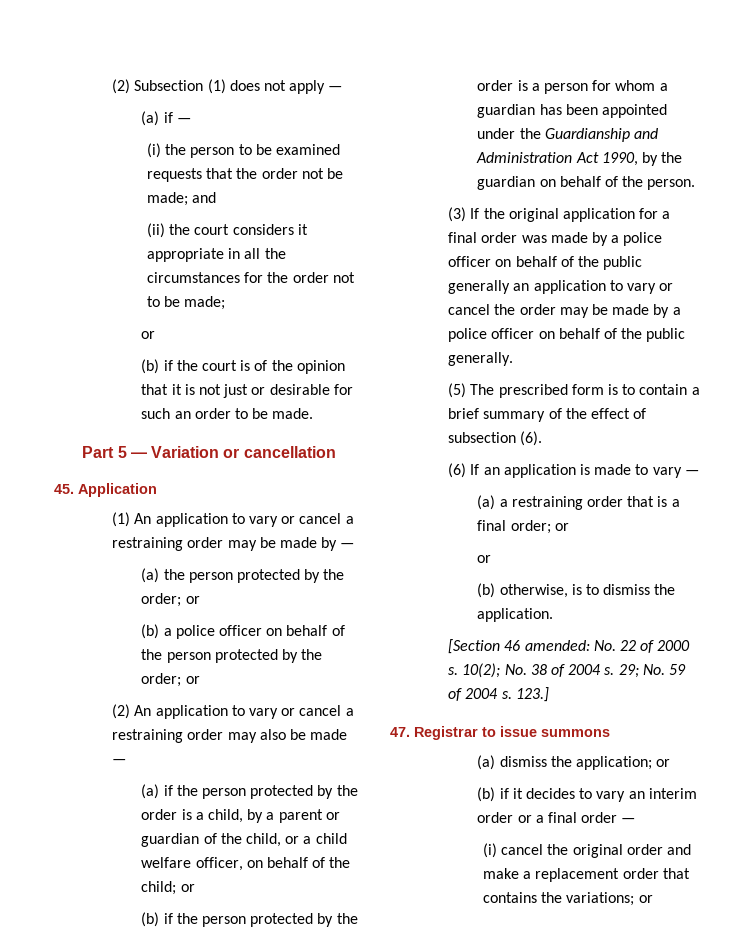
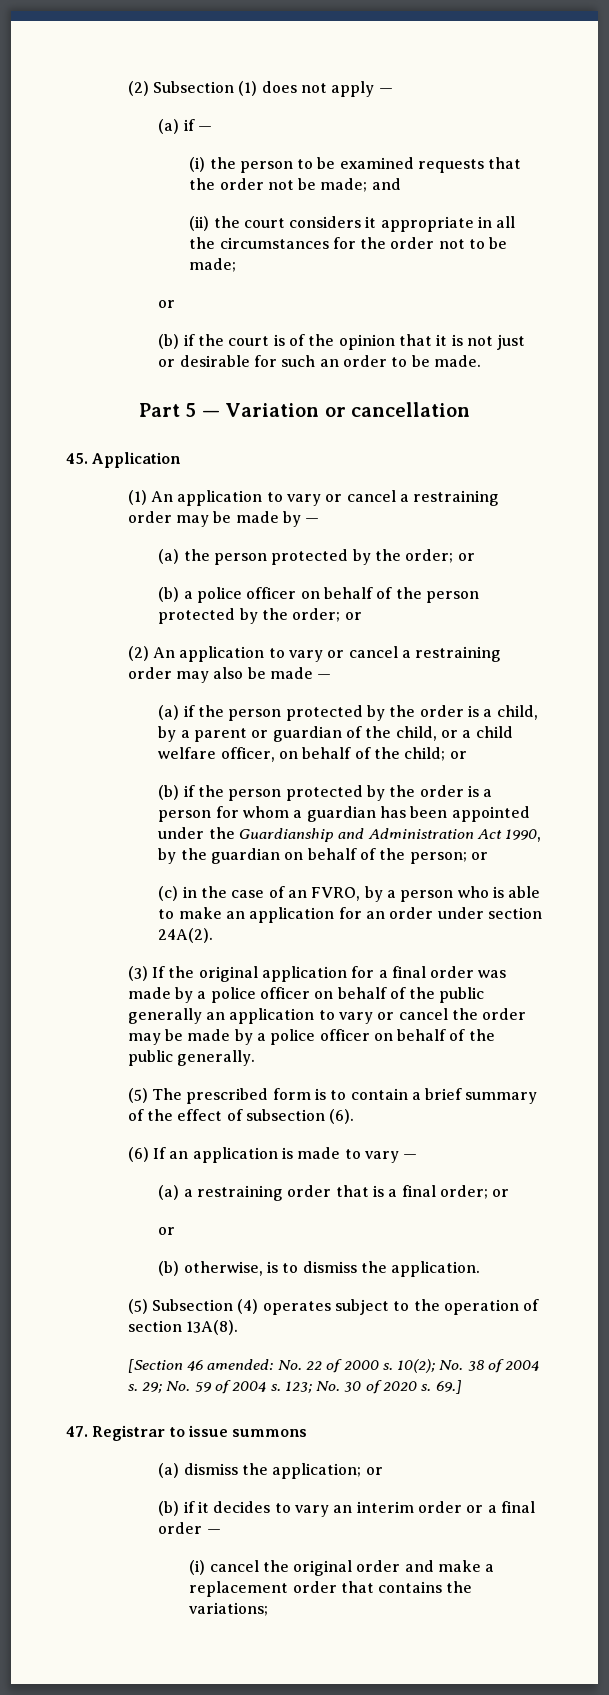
[647,179,696,190] person. -> [409,852,488,864] [158,886,541,902] [158,907,542,923] [158,928,214,943] person; or // (c) in the case of an FVRO, by a person who is able to make an application for an order under section 24A(2).
(554, 615) none -> [127,1299,540,1315] [127,1320,238,1335] // (5) Subsection (4) operates subject to the operation of section 13A(8).
[515,687,549,702] 123.] -> [284,1380,462,1394] 123; No. 30 of 2020 s. 69.]
[638,895,653,903] or -> (269, 1609) none

